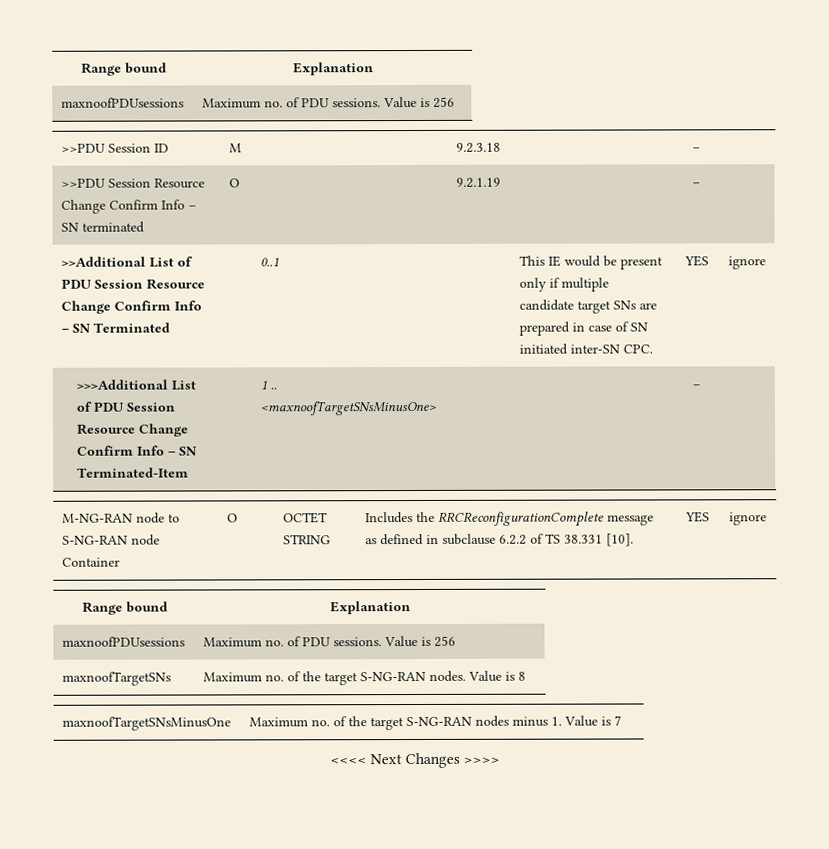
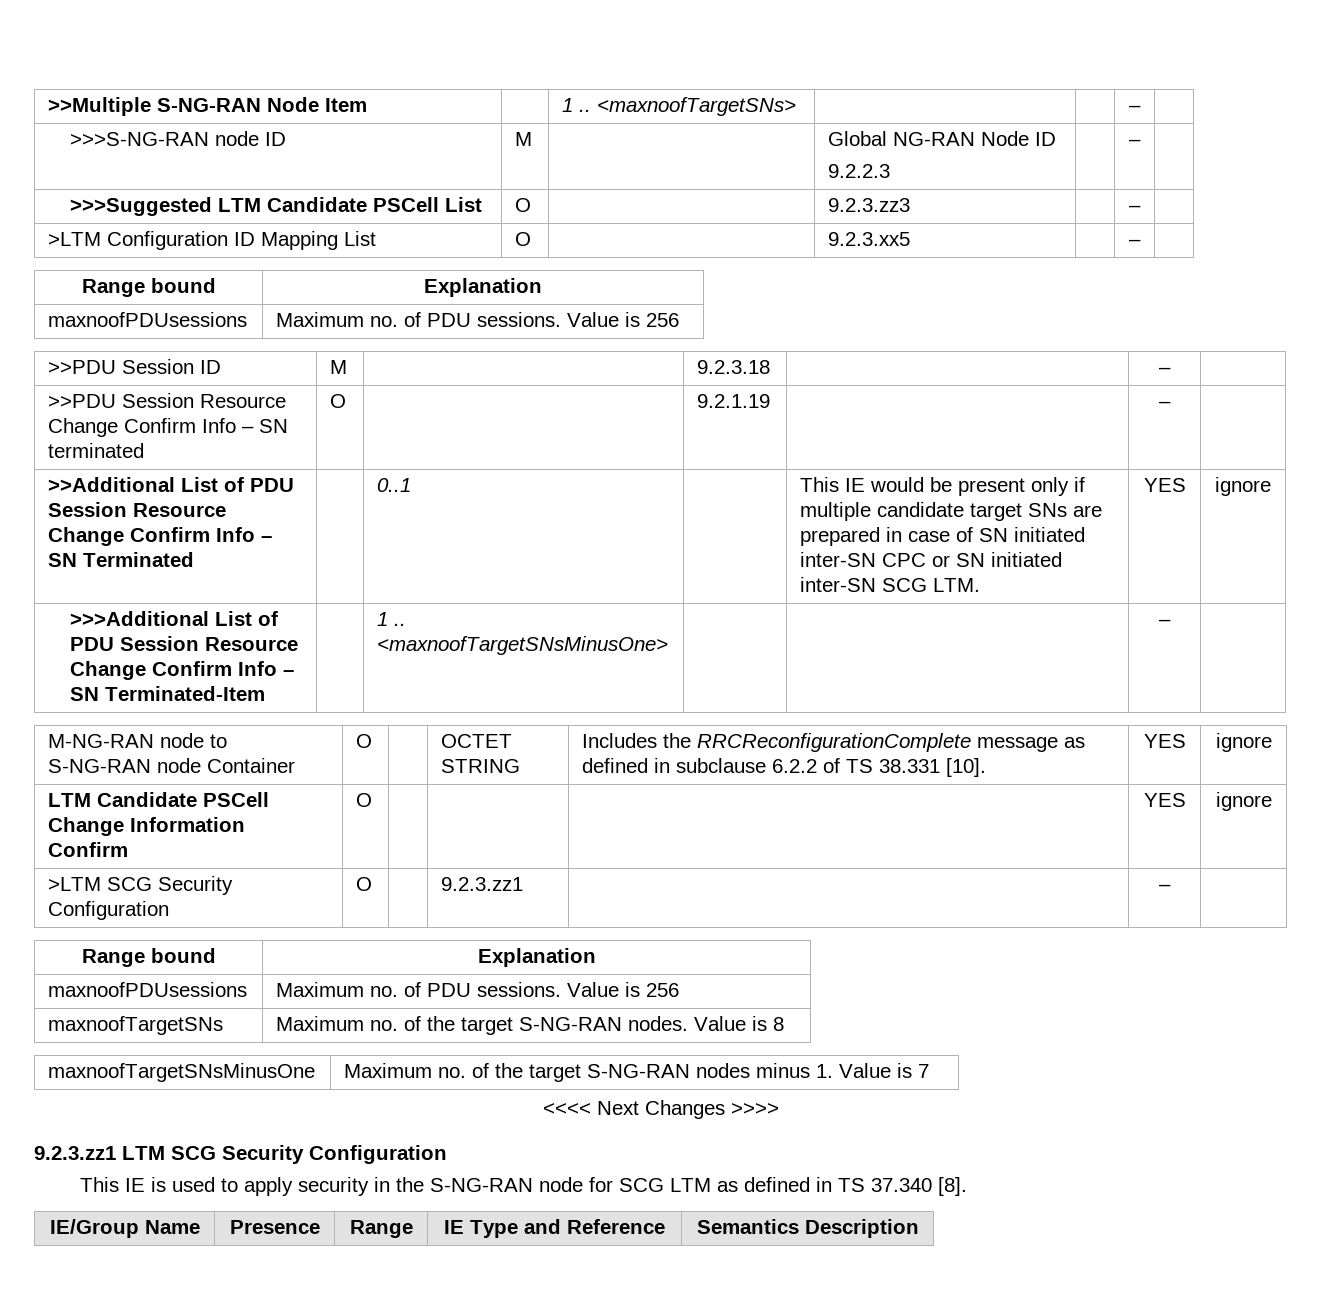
(80, 69) none -> [48,97,368,116] [562,97,797,116] [1129,105,1141,112] [69,131,286,146] [515,132,533,146] [828,131,1057,146] [828,164,891,178] [1129,139,1141,146] [69,197,482,216] [515,198,532,212] [828,198,911,212] [1129,205,1141,212] [48,231,377,250] [515,232,532,246] [828,232,911,246] [1129,239,1141,246] >>Multiple S-NG-RAN Node Item | | 1 .. <maxnoofTargetSNs> | | | – | // >>>S-NG-RAN node ID | M | | Global NG-RAN Node ID // 9.2.2.3 | | – | // >>>Suggested LTM Candidate PSCell List | O | | 9.2.3.zz3 | | – | // >LTM Configuration ID Mapping List | O | | 9.2.3.xx5 | | – | //
[623,344,654,354] CPC. -> [882,552,1063,567] [800,577,981,592] CPC or SN initiated inter-SN SCG LTM.
(767, 519) none -> [48,792,270,807] [48,817,246,836] [48,842,129,857] [356,793,373,807] [1143,793,1186,807] [1215,792,1272,811] [48,876,234,895] [48,901,170,920] [356,877,373,891] [441,877,524,891] [1159,884,1171,891] // LTM Candidate PSCell Change Information Confirm | O | | | | YES | ignore // >LTM SCG Security Configuration | O | | 9.2.3.zz1 | | – |
(501, 760) none -> [34,1145,447,1164] [80,1177,968,1196] [49,1219,200,1238] [229,1220,320,1234] [349,1220,413,1238] [444,1219,665,1238] [696,1219,919,1238] // 9.2.3.zz1 LTM SCG Security Configuration // This IE is used to apply security in the S-NG-RAN node for SCG LTM as defined in TS 37.340 [8]. // IE/Group Name | Presence | Range | IE Type and Reference | Semantics Description

